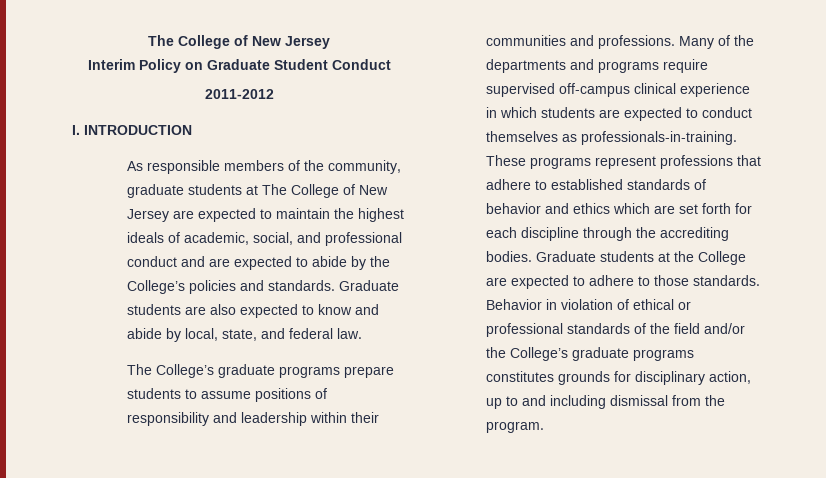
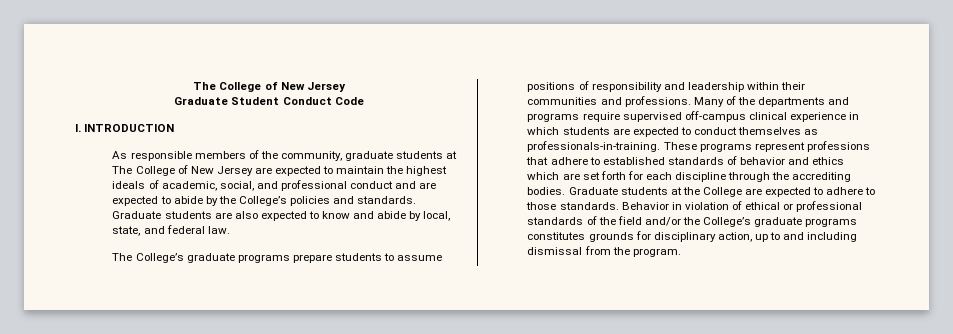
[87,59,203,73] Interim Policy on -> (346, 87) none
[204,89,274,99] // 2011-2012 -> [334,97,364,105] Code

